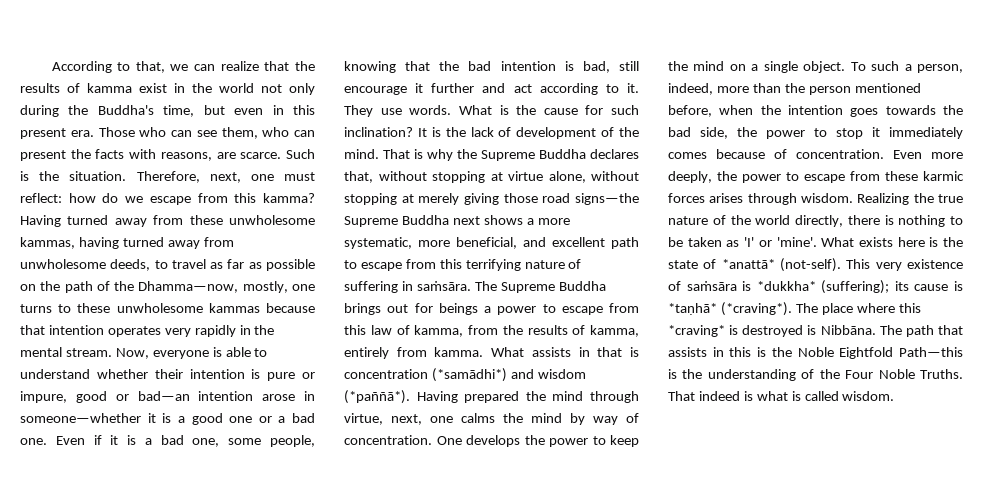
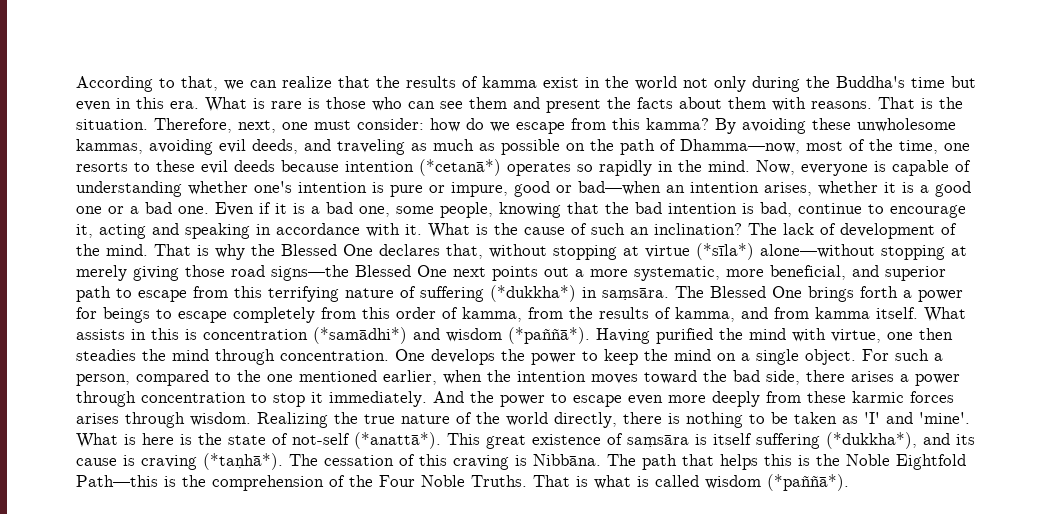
[163,105,195,117] time, -> [911,77,945,88] time
[20,127,315,139] [20,149,316,161] present era. Those who can see them, who can present the facts with reasons, are scarce. Such -> [170,97,915,113] era. What is rare is those who can see them and present the facts about them with reasons. That
[20,193,62,203] reflect: -> [357,118,424,130] consider:
[20,215,315,227] [20,237,234,249] [20,259,245,271] Having turned away from these unwholesome kammas, having turned away from unwholesome deeds, to travel as far -> [715,118,956,134] [76,139,474,155] By avoiding these unwholesome kammas, avoiding evil deeds, and traveling as much
[114,281,315,293] [20,303,315,313] [20,325,191,337] the Dhamma—now, mostly, one turns to these unwholesome kammas because that intention operates very -> [680,139,970,154] [76,159,593,176] Dhamma—now, most of the time, one resorts to these evil deeds because intention (*cetanā*) operates so
[20,347,112,357] mental stream. -> [708,160,750,172] mind.
[225,347,268,357] [20,369,183,379] able to understand whether their -> [892,160,971,176] [76,181,292,197] capable of understanding whether one's
[137,391,315,401] [20,413,141,423] bad—an intention arose in someone—whether -> [578,181,878,196] bad—when an intention arises, whether
[619,61,639,71] [344,83,639,95] [344,105,639,117] [344,127,466,137] still encourage it further and act according to it. They use words. What is the cause for such inclination? It is the -> [798,203,966,218] [76,223,777,239] continue to encourage it, acting and speaking in accordance with it. What is the cause of such an inclination? The
[481,149,586,161] Supreme Buddha -> [281,244,373,256] Blessed One
[548,171,639,183] alone, without -> [696,243,875,260] (*sīla*) alone—without
[344,215,523,227] Supreme Buddha next shows -> [355,265,569,281] Blessed One next points out
[552,237,605,247] excellent -> [885,266,946,281] superior
[401,281,606,293] [344,303,639,315] [344,325,392,335] in saṁsāra. The Supreme Buddha brings out for beings a power to escape from this law -> [490,285,963,302] [76,307,436,323] (*dukkha*) in saṃsāra. The Blessed One brings forth a power for beings to escape completely from this order
[344,347,484,359] entirely from kamma. -> [741,307,918,319] and from kamma itself.
[597,347,623,357] that -> [151,328,179,340] this
[464,391,639,403] [344,413,639,425] prepared the mind through virtue, next, one calms the mind by way of -> [656,328,953,344] [76,349,275,365] purified the mind with virtue, one then steadies the mind through
[850,62,866,71] To -> [862,349,889,361] For
[668,83,921,95] [668,105,712,117] indeed, more than the person mentioned before, -> [136,370,437,386] compared to the one mentioned earlier,
[850,105,936,117] goes towards -> [591,370,697,384] moves toward
[737,127,963,139] [668,149,963,159] [668,171,712,183] the power to stop it immediately comes because of concentration. Even more deeply, -> [806,370,960,386] [76,391,464,407] there arises a power through concentration to stop it immediately. And
(845, 178) none -> [628,391,760,407] even more deeply
[758,240,772,247] or -> [886,412,913,424] and
[858,237,893,247] exists -> [124,434,136,445] is
[721,258,963,272] [668,280,963,294] [668,302,921,316] [668,325,804,337] *anattā* (not-self). This very existence of saṁsāra is *dukkha* (suffering); its cause is *taṇhā* (*craving*). The place where this *craving* is destroyed -> [292,432,975,449] [76,453,509,470] not-self (*anattā*). This great existence of saṃsāra is itself suffering (*dukkha*), and its cause is craving (*taṇhā*). The cessation of this craving
[668,347,724,357] assists in -> [720,454,758,470] helps
[707,369,796,381] understanding -> [212,475,324,491] comprehension
[698,391,740,401] indeed -> (570, 481) none
[842,391,895,401] wisdom. -> [705,474,849,491] wisdom (*paññā*).

